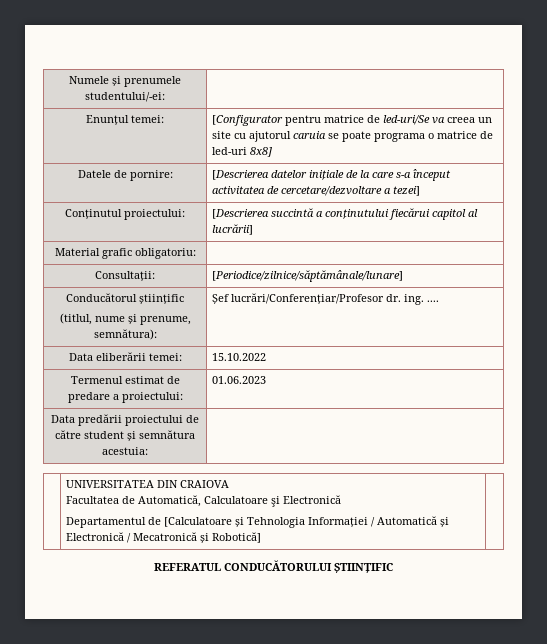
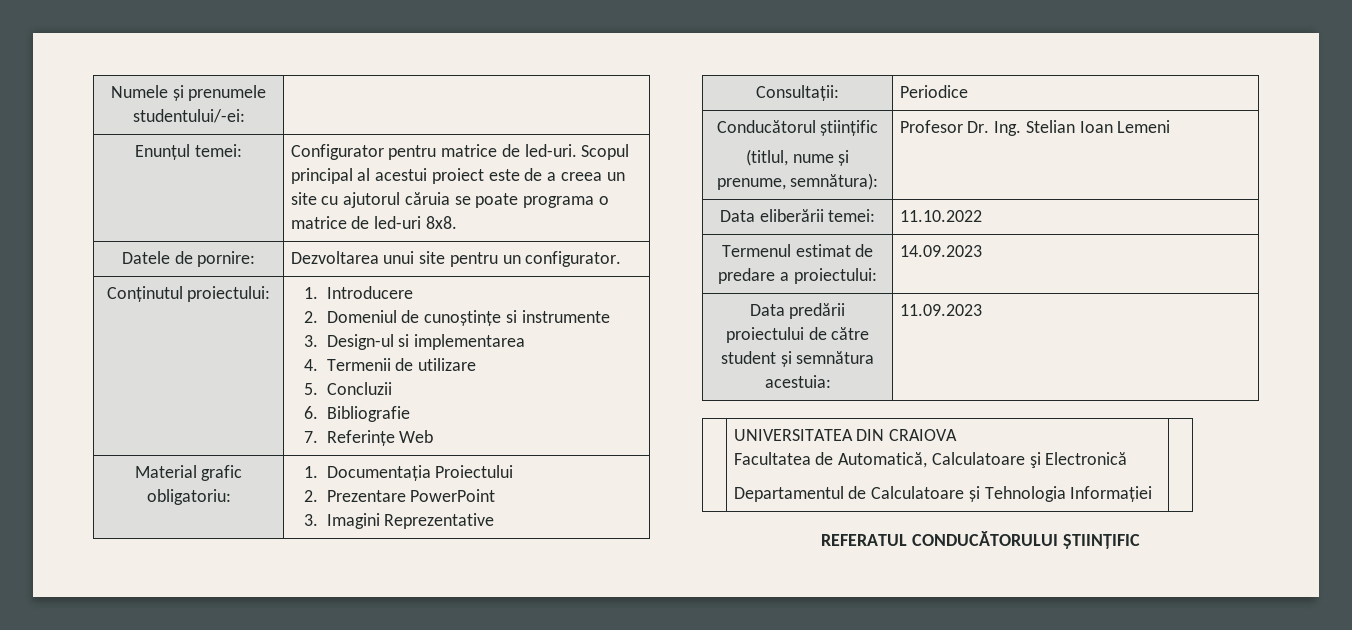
[212,115,284,126] [Configurator -> [290,144,384,160] Configurator
[383,115,446,125] led-uri/Se va -> [524,144,630,160] [290,168,557,184] led-uri. Scopul principal al acestui proiect este de a
[293,131,327,139] caruia -> [404,192,450,205] căruia
[250,147,273,157] 8x8] -> [425,216,457,229] 8x8.
[212,169,452,181] [212,186,421,196] [65,209,185,220] [212,208,479,220] [212,224,254,235] [54,248,196,259] [Descrierea datelor inițiale de la care s-a început activitatea de cercetare/dezvoltare a tezei] // Conținutul proiectului: | [Descrierea succintă a conținutului fiecărui capitol al lucrării] // Material grafic obligatoriu: | -> [290,251,622,267] [106,286,271,302] [303,286,413,299] [303,310,610,326] [303,334,526,350] [303,358,477,371] [303,382,392,395] [303,406,410,422] [303,430,434,446] [134,465,243,481] [146,489,231,505] [303,465,514,481] [303,489,496,502] [303,513,495,529] Dezvoltarea unui site pentru un configurator. // Conținutul proiectului: | 1. Introducere // 2. Domeniul de cunoștințe si instrumente // 3. Design-ul si implementarea // 4. Termenii de utilizare // 5. Concluzii // 6. Bibliografie // 7. Referințe Web // Material grafic obligatoriu: | 1. Documentația Proiectului // 2. Prezentare PowerPoint // 3. Imagini Reprezentative
[212,270,404,282] [Periodice/zilnice/săptămânale/lunare] -> [899,85,968,98] Periodice
[212,293,440,305] Șef lucrări/Conferențiar/Profesor dr. ing. .... -> [899,120,1171,136] Profesor Dr. Ing. Stelian Ioan Lemeni
[212,353,267,361] 15.10.2022 -> [899,210,982,222] 11.10.2022
[212,376,267,384] 01.06.2023 -> [899,245,982,257] 14.09.2023
(148, 451) none -> [899,304,982,316] 11.09.2023
[164,517,233,527] [Calculatoare -> [871,486,965,499] Calculatoare
[371,516,450,527] [66,532,262,543] / Automatică și Electronică / Mecatronică și Robotică] -> (1153, 494) none

